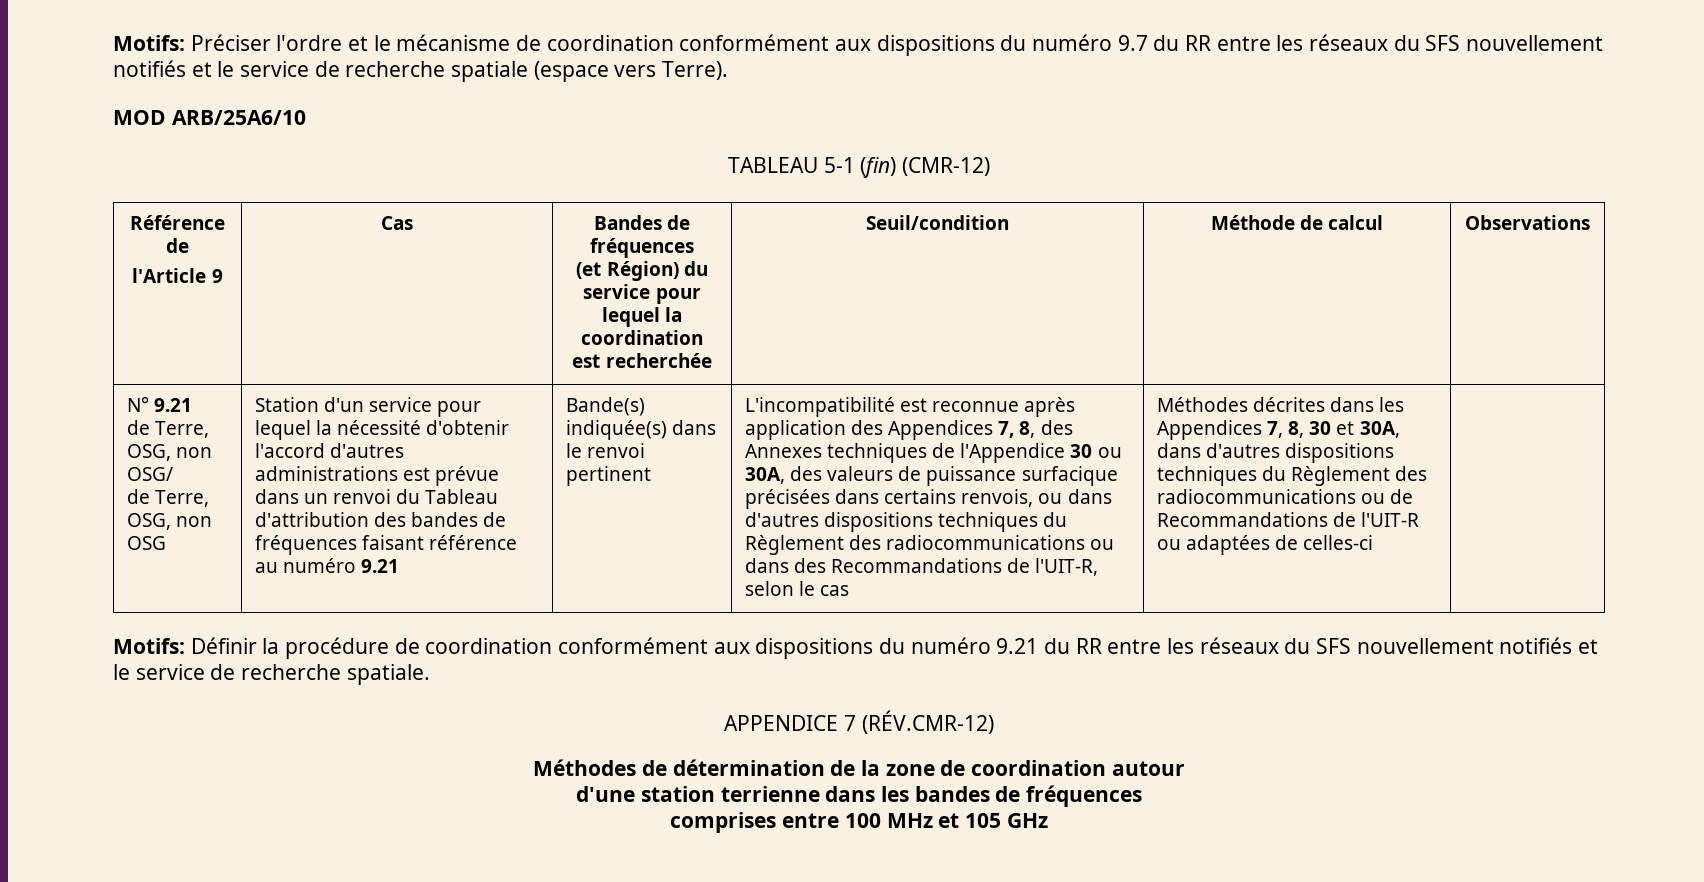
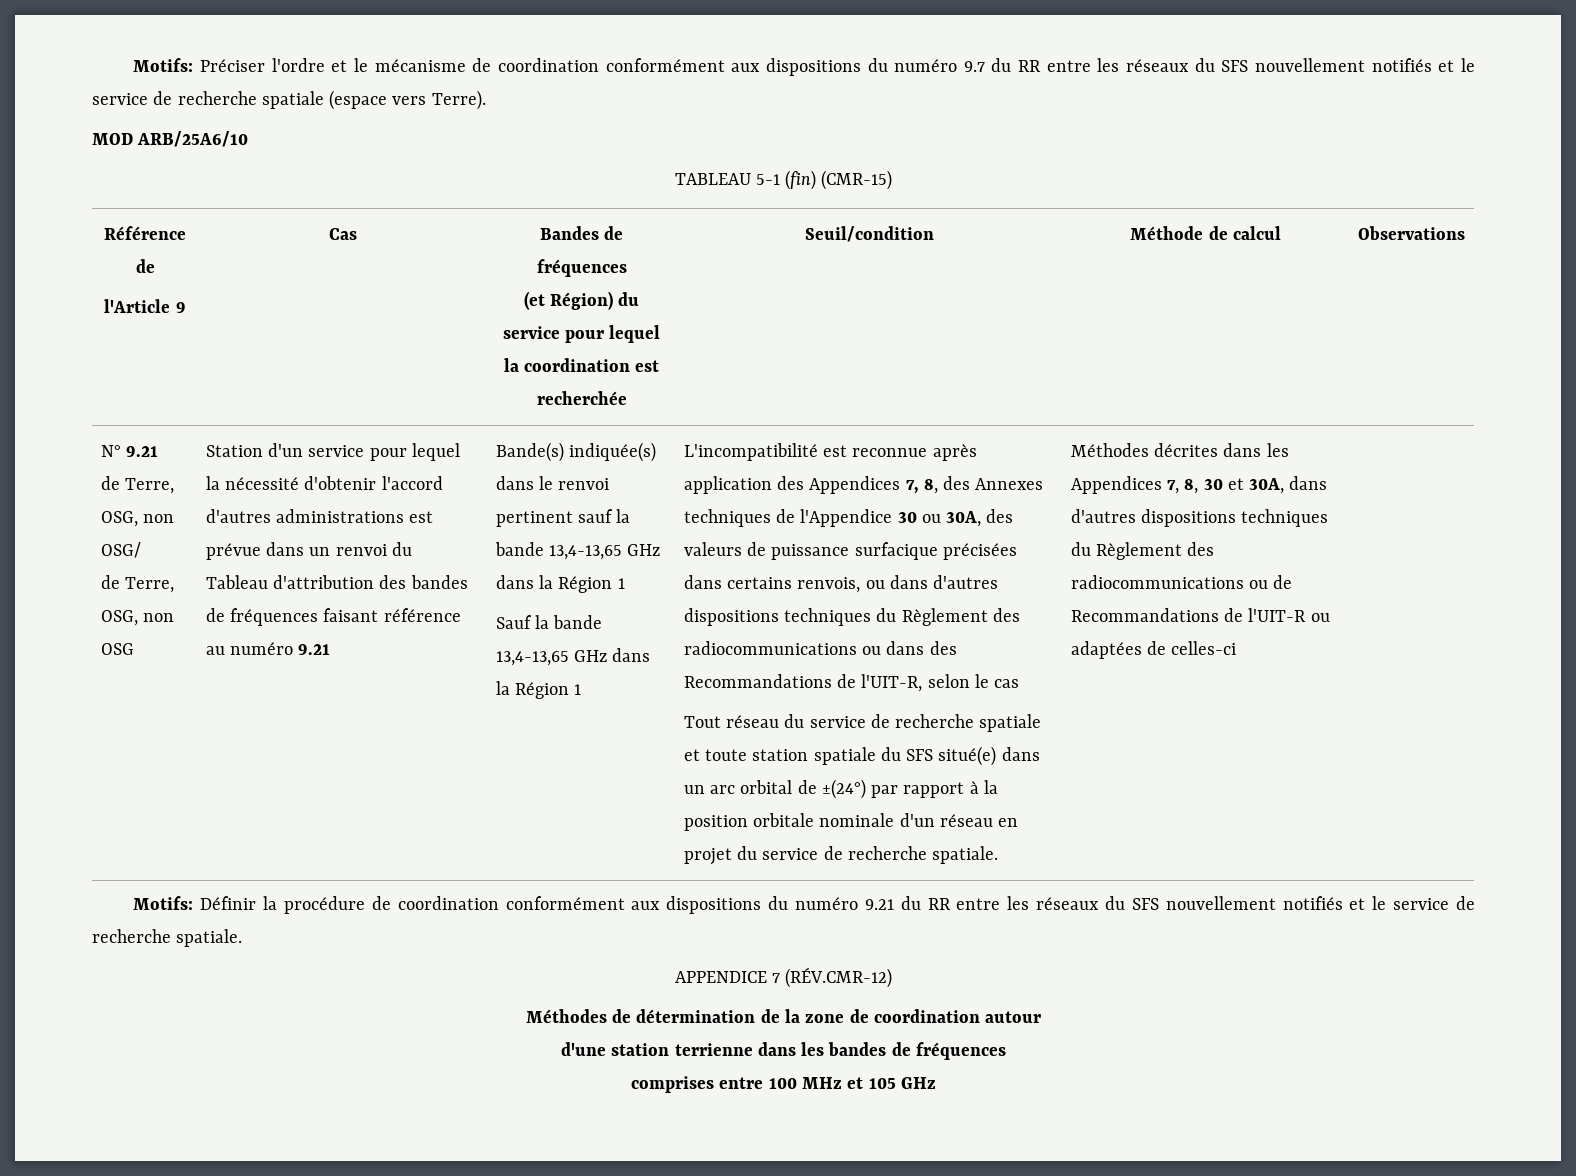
[902,157,991,176] (CMR-12) -> [821,170,893,190] (CMR-15)
(651, 476) none -> [578,509,631,523] [494,542,661,560] [495,575,625,593] [495,615,603,629] [495,648,651,666] [495,681,582,699] sauf la bande 13,4-13,65 GHz dans la Région 1 // Sauf la bande 13,4-13,65 GHz dans la Région 1
(850, 590) none -> [683,714,1042,732] [683,746,1040,766] [683,779,998,799] [683,813,1019,831] [683,846,999,865] // Tout réseau du service de recherche spatiale et toute station spatiale du SFS situé(e) dans un arc orbital de ±(24°) par rapport à la position orbitale nominale d'un réseau en projet du service de recherche spatiale.

